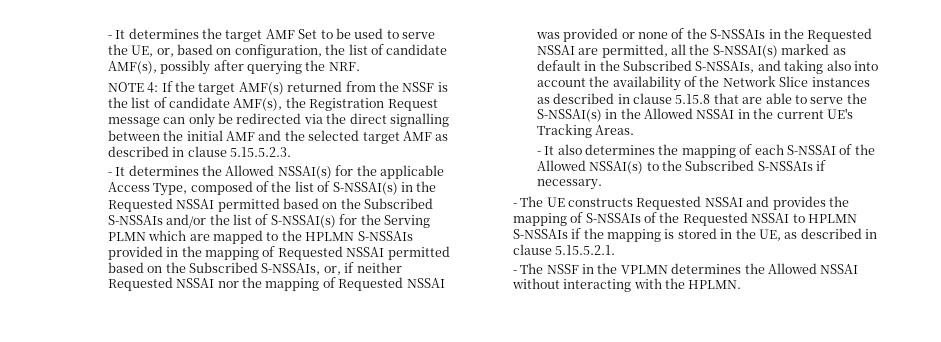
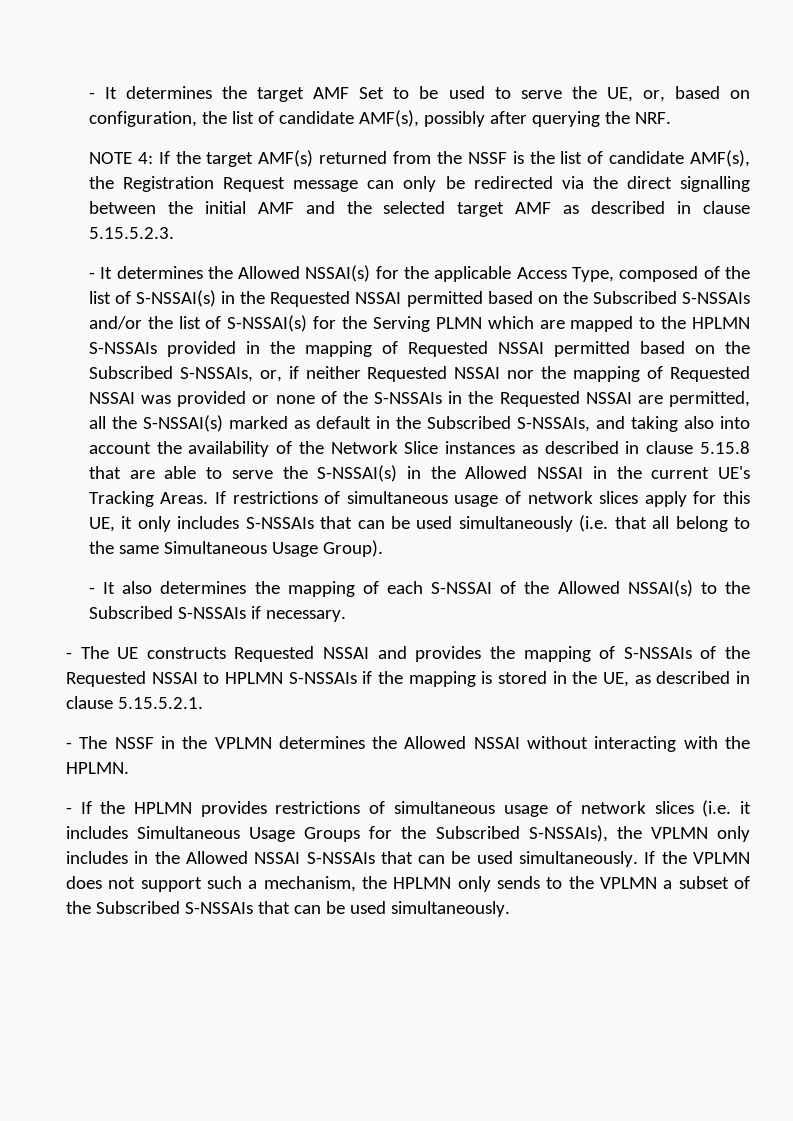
(635, 130) none -> [215,491,750,507] [88,515,751,532] [88,540,383,557] If restrictions of simultaneous usage of network slices apply for this UE, it only includes S-NSSAIs that can be used simultaneously (i.e. that all belong to the same Simultaneous Usage Group).
(742, 284) none -> [65,800,752,817] [65,825,750,842] [65,851,750,867] [65,876,750,892] [65,901,510,917] // - If the HPLMN provides restrictions of simultaneous usage of network slices (i.e. it includes Simultaneous Usage Groups for the Subscribed S-NSSAIs), the VPLMN only includes in the Allowed NSSAI S-NSSAIs that can be used simultaneously. If the VPLMN does not support such a mechanism, the HPLMN only sends to the VPLMN a subset of the Subscribed S-NSSAIs that can be used simultaneously.

